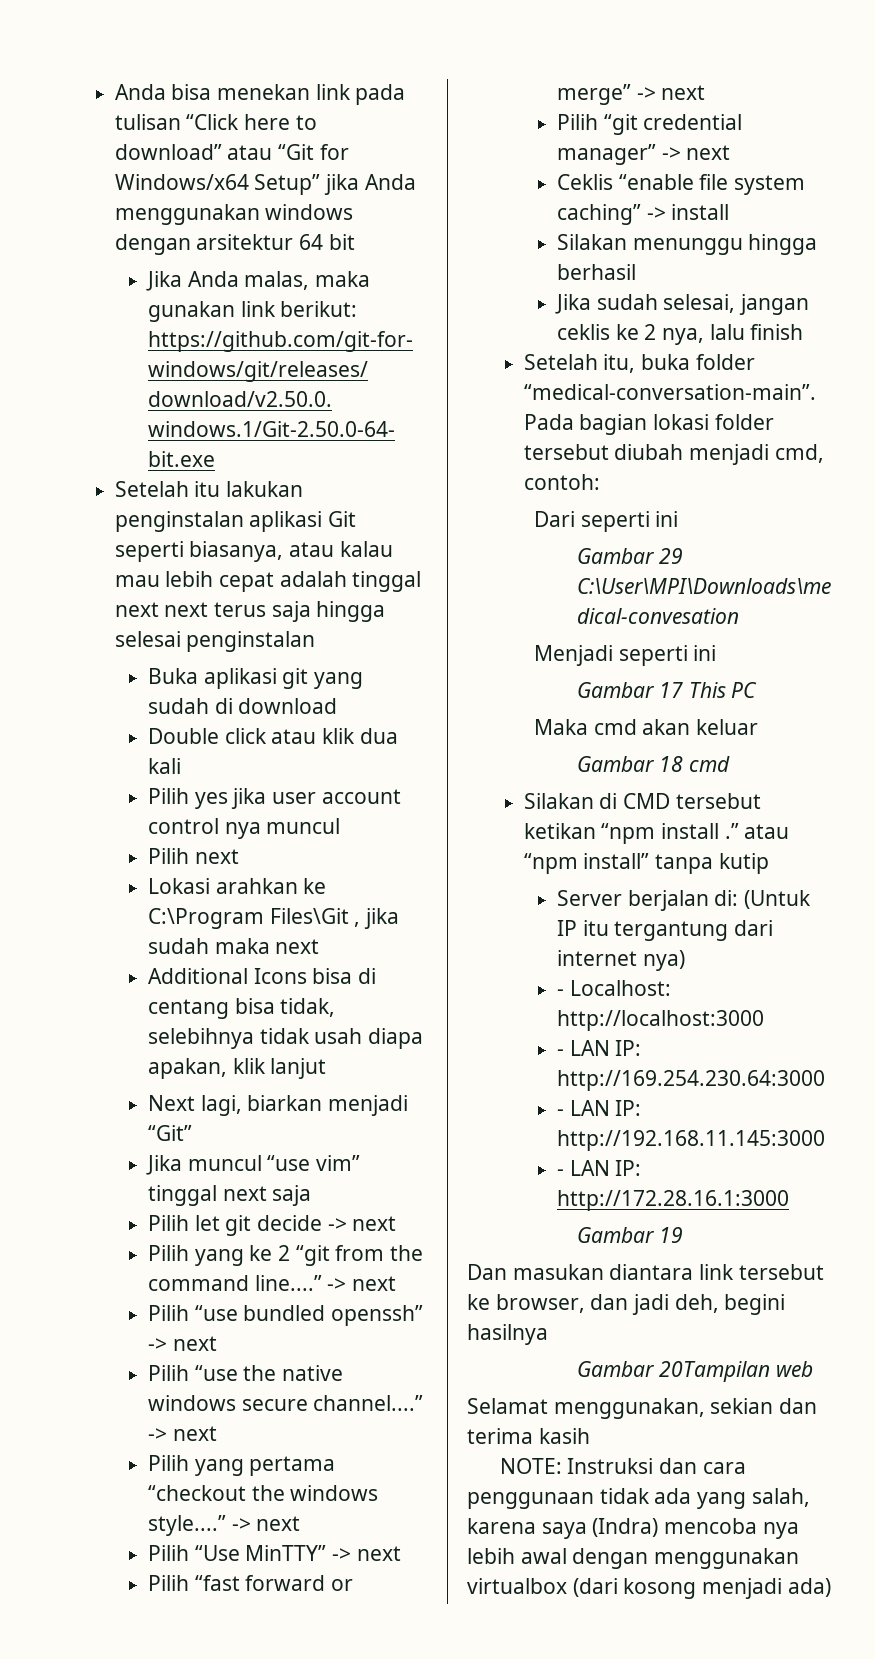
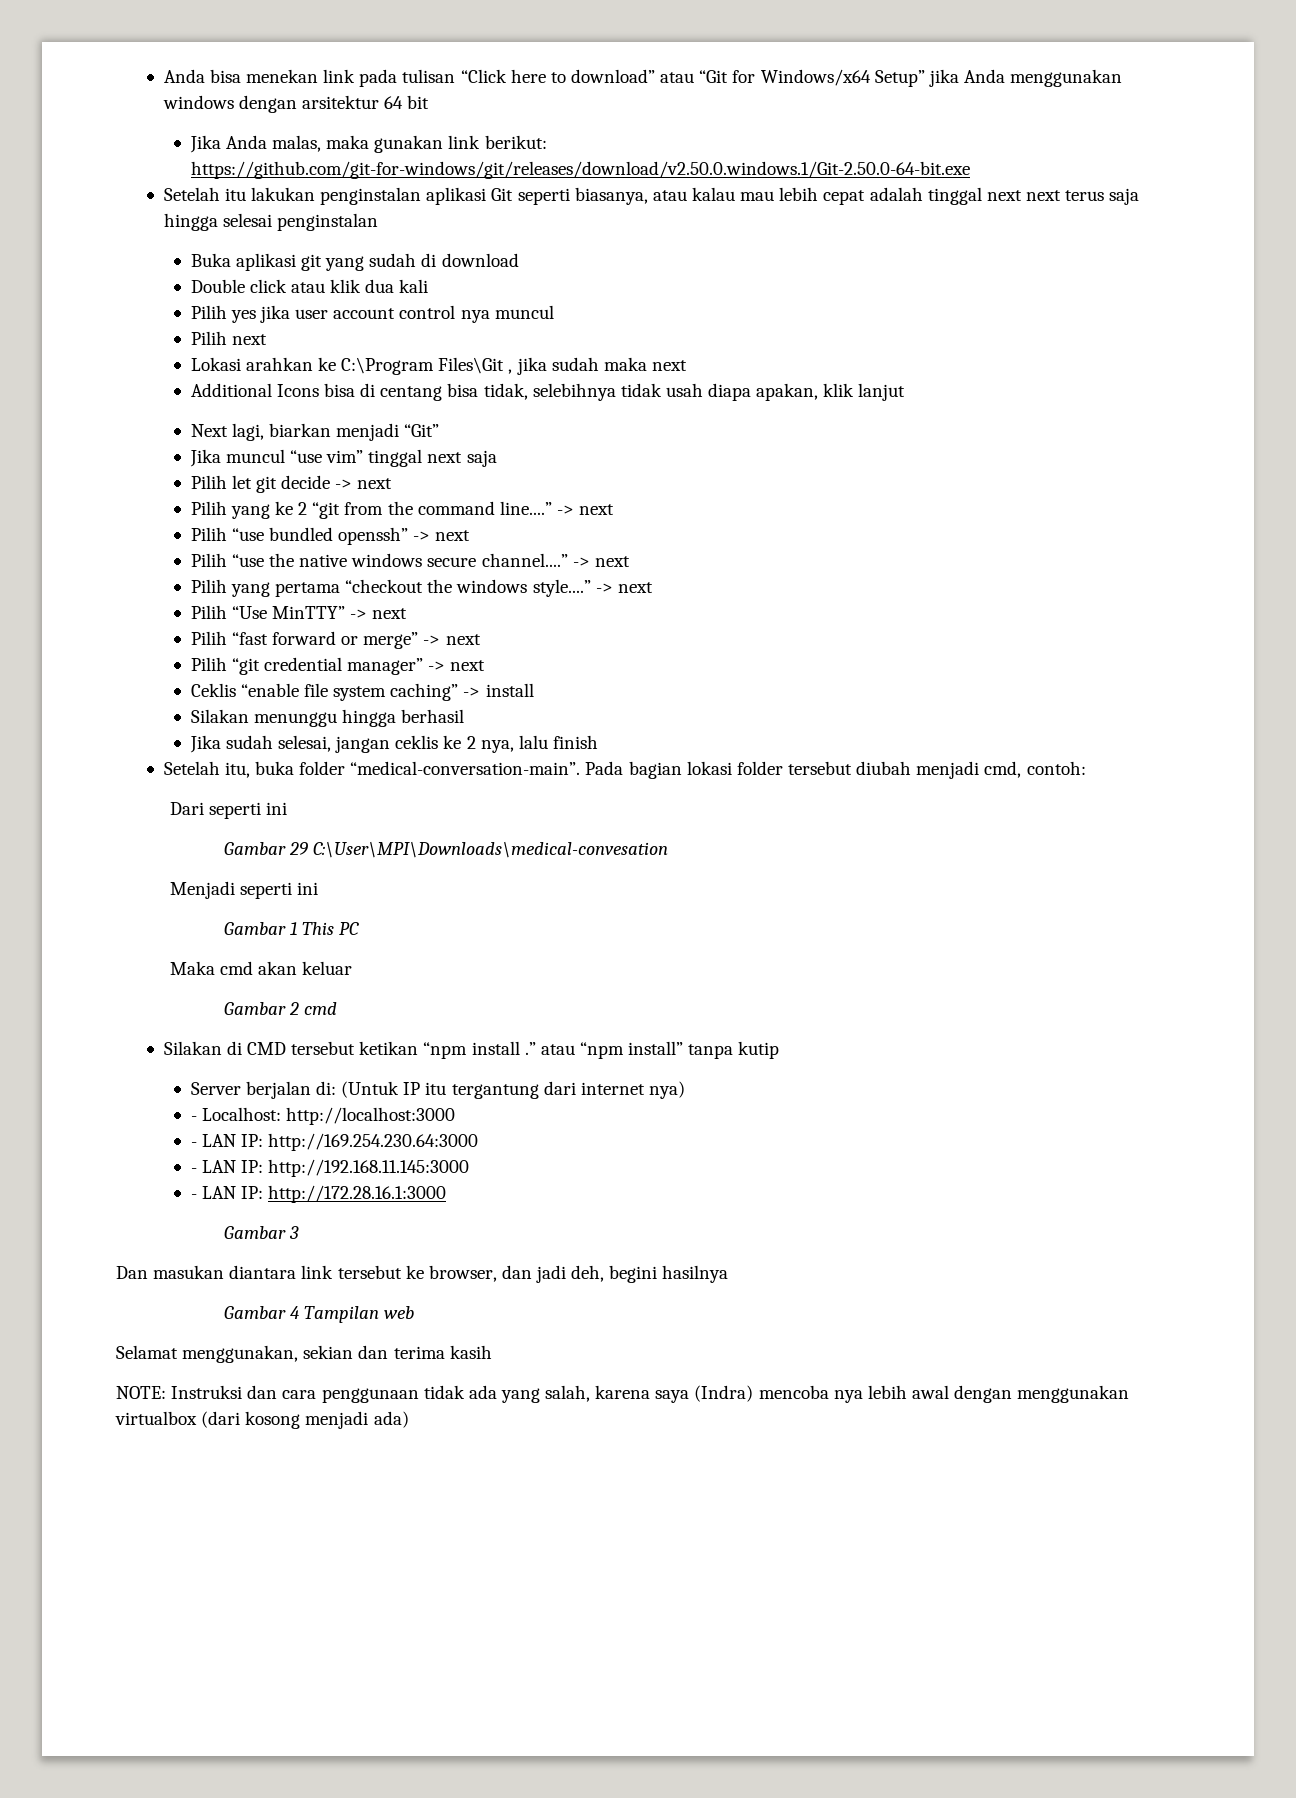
[659,682,684,698] 17 -> [289,922,297,935] 1
[659,756,684,772] 18 -> [288,1002,299,1015] 2
[659,1227,684,1243] 19 -> [288,1226,299,1239] 3
[659,1361,771,1382] 20Tampilan -> [289,1306,379,1323] 4 Tampilan

